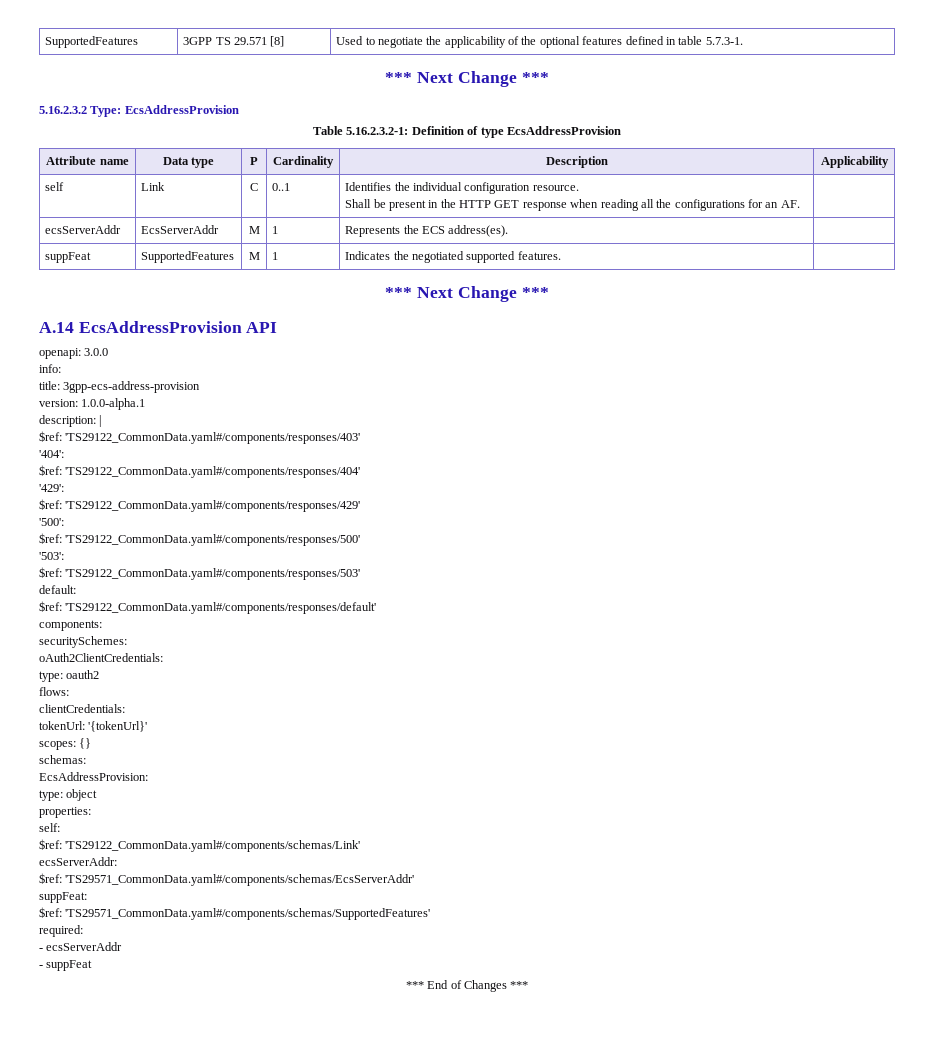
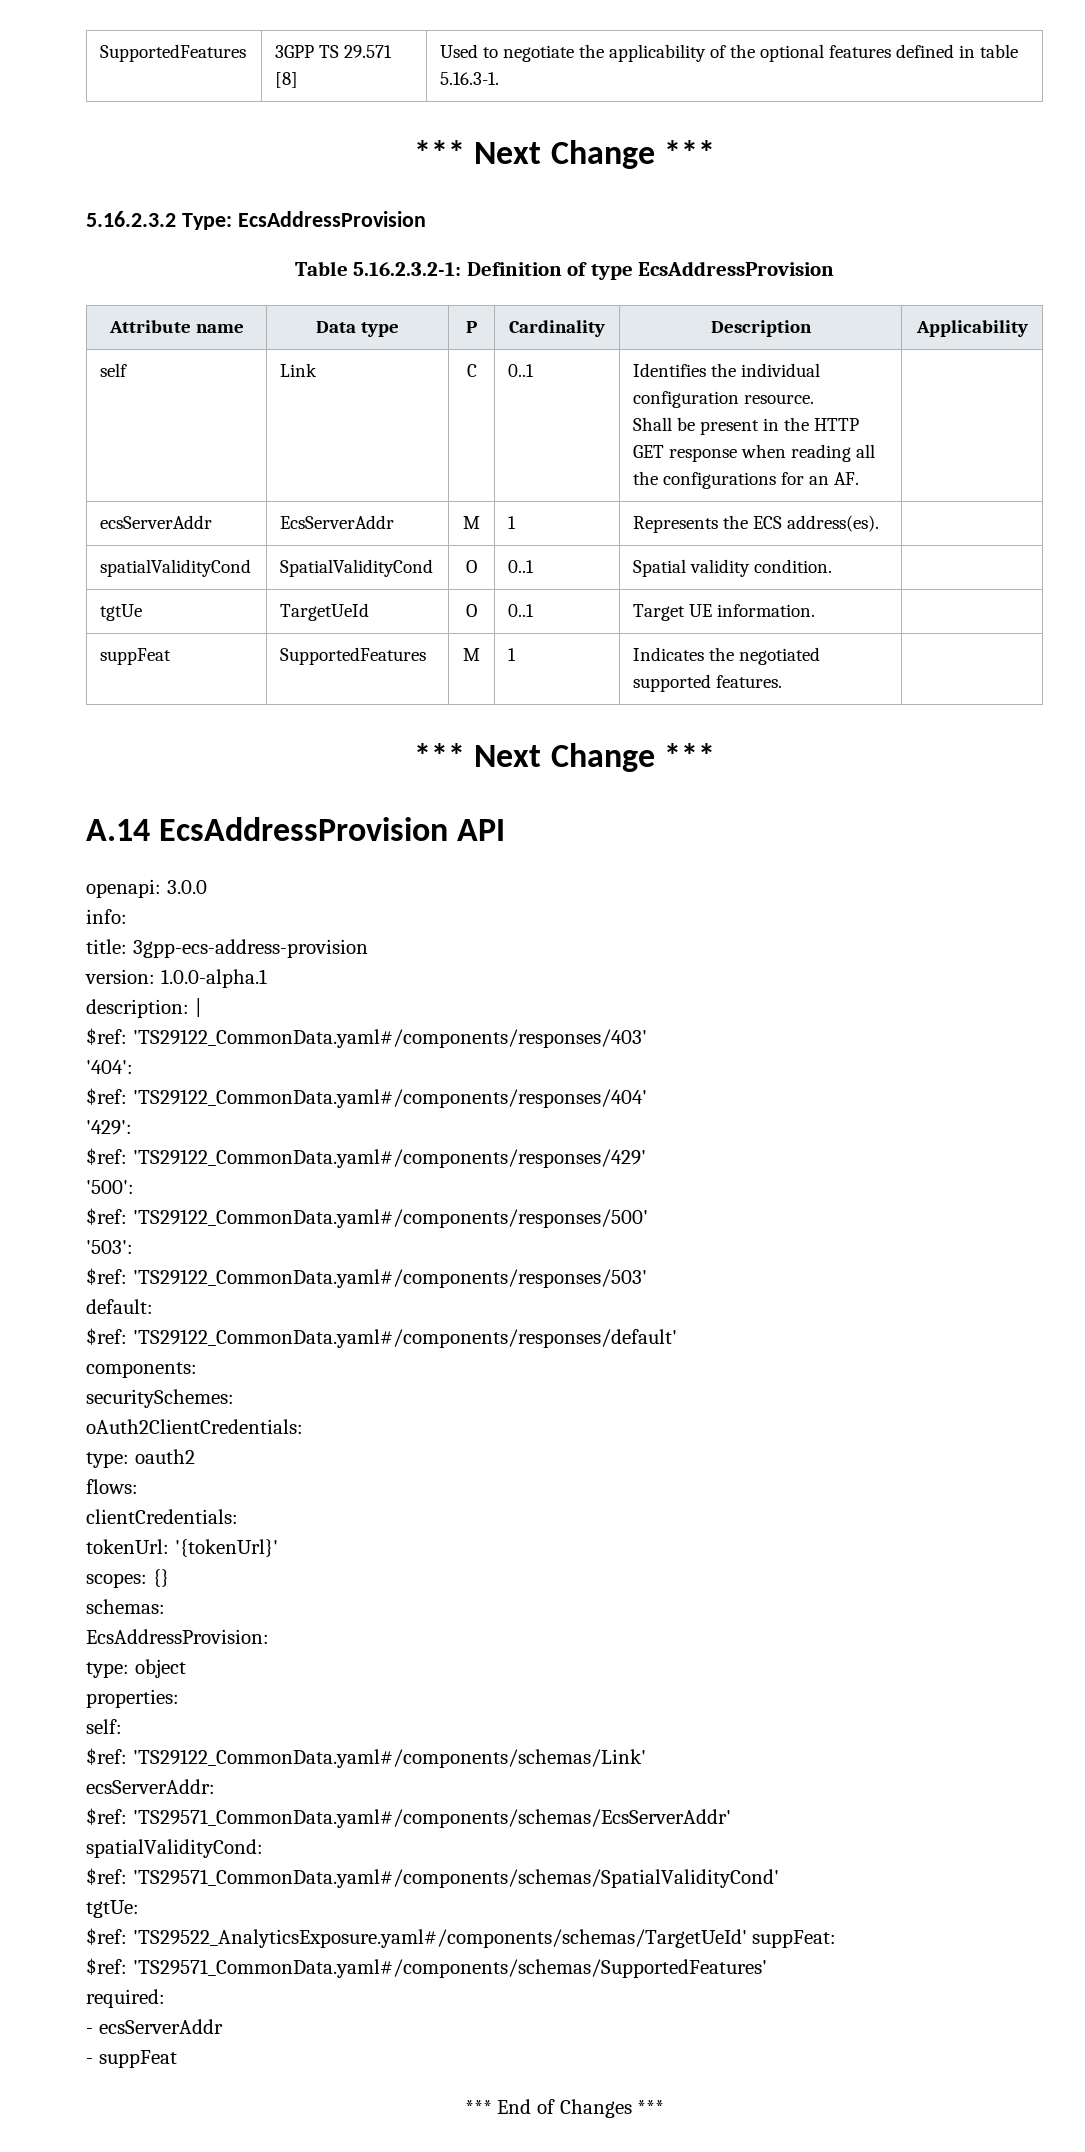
[705,37,743,45] 5.7.3-1. -> [440,72,500,85] 5.16.3-1.
(509, 231) none -> [100,559,252,577] [280,559,434,577] [466,560,477,573] [508,560,535,573] [633,559,833,577] [100,604,143,621] [280,603,370,621] [466,604,477,617] [508,604,535,617] [633,604,816,621] // spatialValidityCond | SpatialValidityCond | O | 0..1 | Spatial validity condition. | // tgtUe | TargetUeId | O | 0..1 | Target UE information. |
(415, 880) none -> [86,1839,263,1858] [86,1868,779,1888] [86,1900,139,1918] [86,1928,747,1948] spatialValidityCond: // $ref: 'TS29571_CommonData.yaml#/components/schemas/SpatialValidityCond' // tgtUe: // $ref: 'TS29522_AnalyticsExposure.yaml#/components/schemas/TargetUeId'

